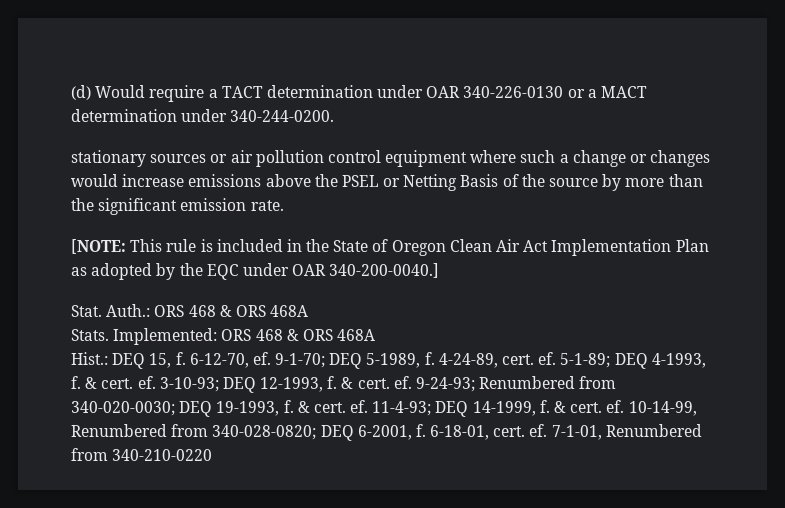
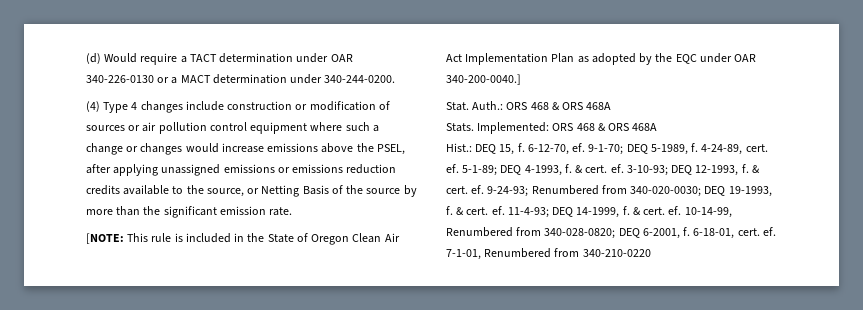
[71,150,146,167] stationary -> [86,101,390,113] (4) Type 4 changes include construction or modification of
[341,175,379,187] PSEL -> [376,144,405,155] [86,164,397,176] [86,185,244,197] PSEL, after applying unassigned emissions or emissions reduction credits available to the source,

